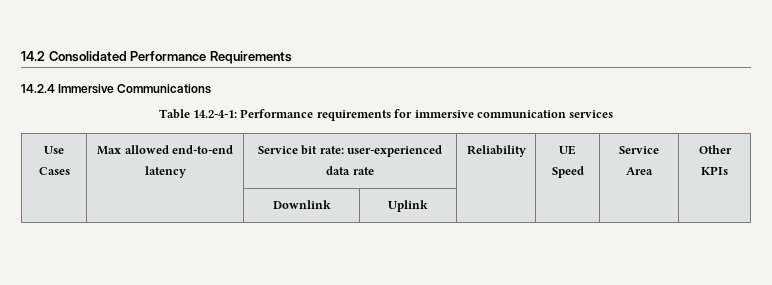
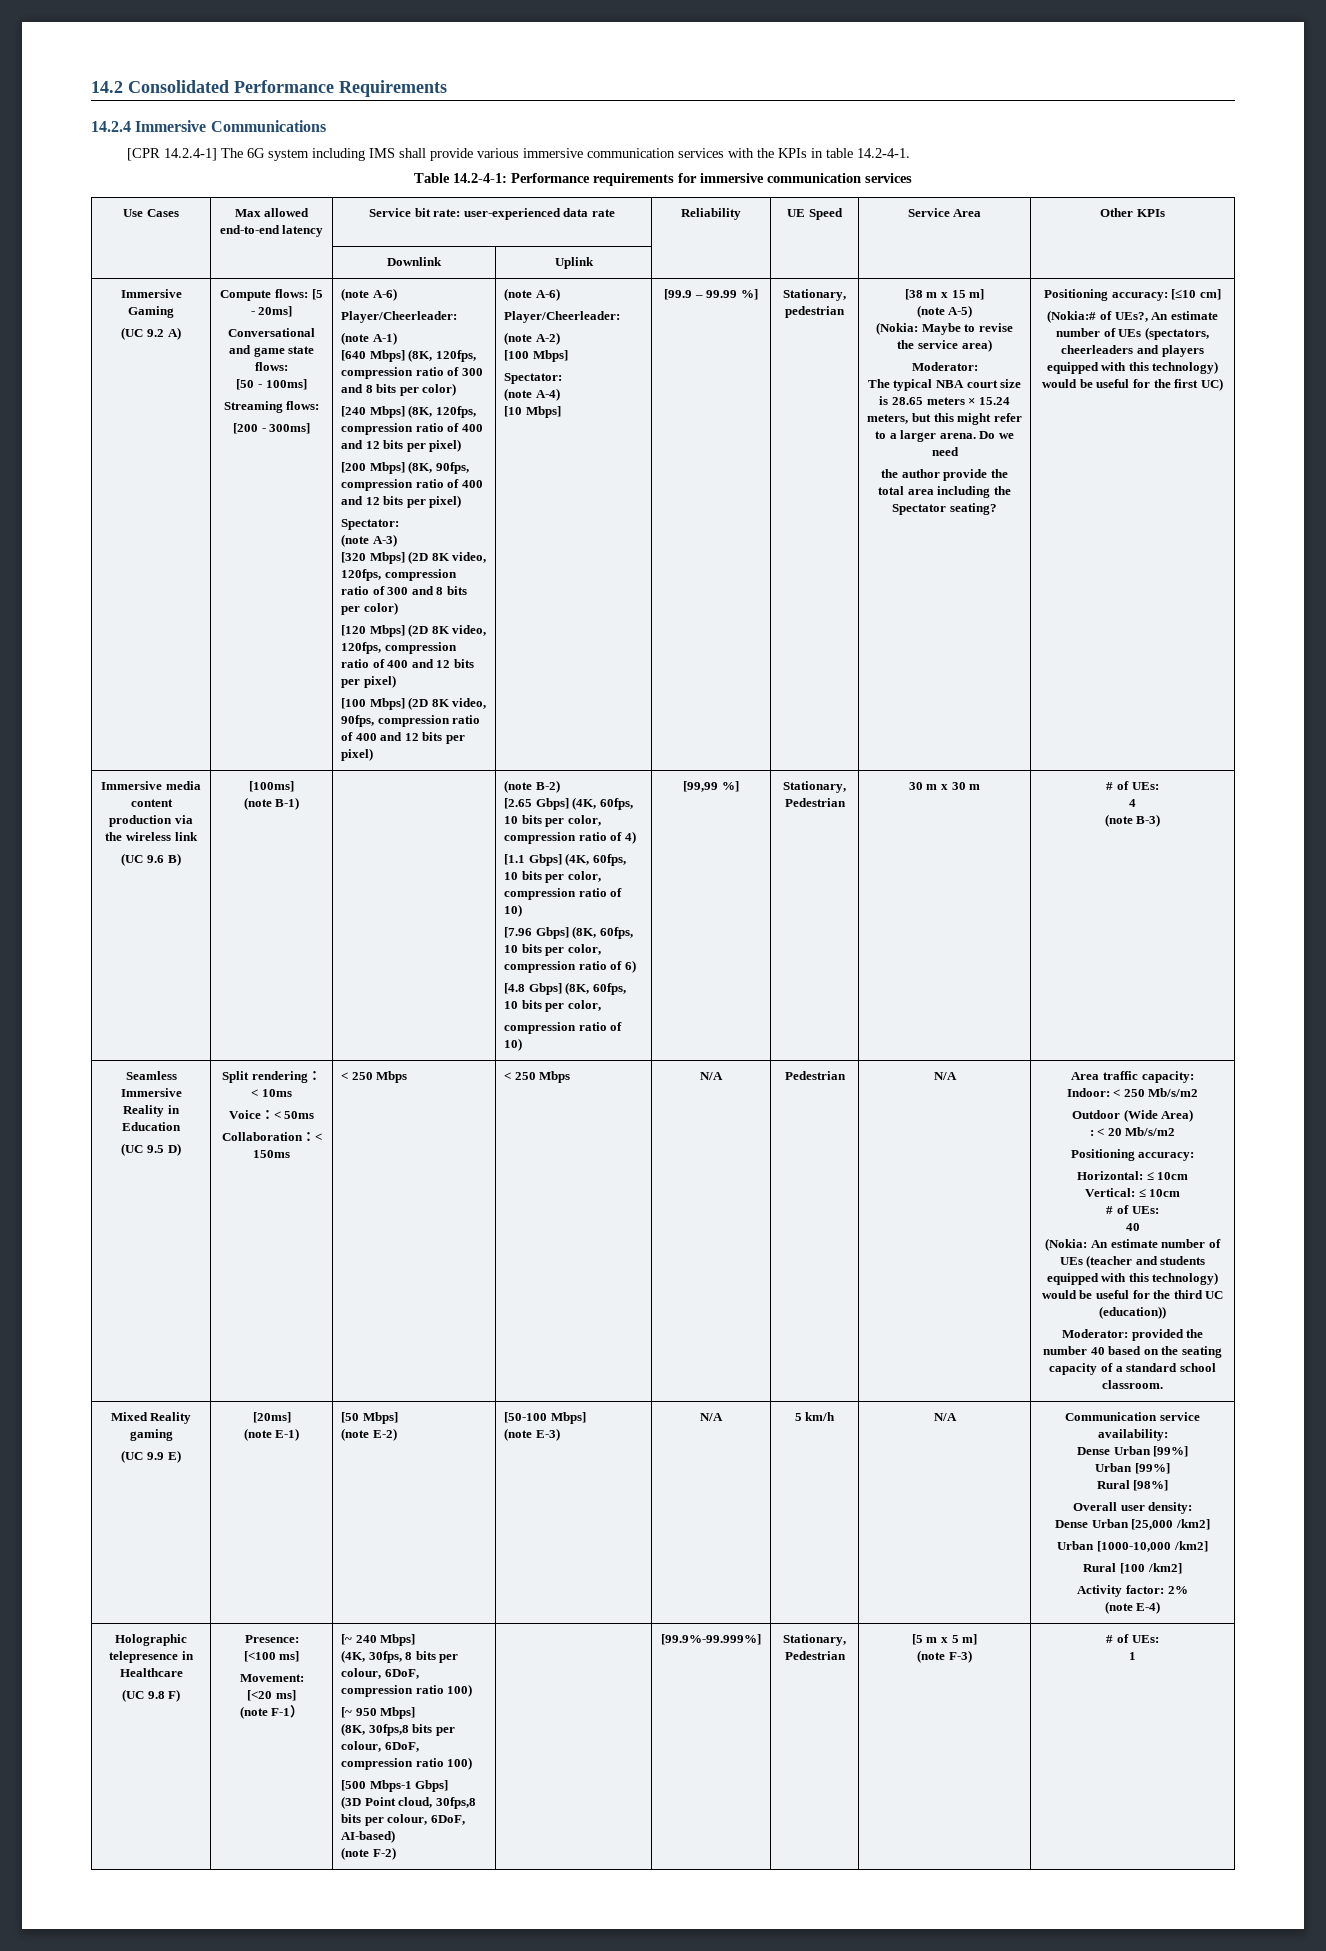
(212, 89) none -> [127,148,911,161] // [CPR 14.2.4-1] The 6G system including IMS shall provide various immersive communication services with the KPIs in table 14.2-4-1.
(428, 206) none -> [120,289,182,298] [128,306,174,318] [121,327,181,340] [220,289,323,301] [250,306,293,317] [228,328,315,337] [228,345,315,357] [255,362,288,371] [236,379,307,390] [223,401,320,413] [232,423,311,434] [341,288,397,301] [341,311,458,323] [341,332,397,345] [341,349,476,362] [341,367,483,379] [341,383,457,396] [341,405,476,418] [341,423,483,435] [341,439,462,452] [341,461,469,474] [341,479,483,491] [341,495,462,508] [341,519,400,530] [341,534,397,547] [341,551,487,564] [341,569,457,581] [341,586,467,595] [341,602,398,615] [341,624,487,637] [341,642,457,654] [341,659,474,668] [341,675,396,688] [341,697,487,710] [341,715,481,727] [341,732,465,744] [341,748,374,761] [504,288,560,301] [504,311,621,323] [504,332,560,345] [504,350,568,362] [504,373,563,384] [504,388,560,401] [504,406,561,418] [664,289,758,300] [783,289,846,301] [785,306,845,318] [904,289,985,300] [916,305,973,318] [876,322,1013,335] [897,339,992,352] [911,362,978,371] [867,379,1022,391] [879,396,1010,405] [867,413,1022,425] [875,430,1014,442] [931,447,959,456] [881,469,1008,481] [878,486,1011,498] [892,503,997,515] [1044,289,1221,301] [1047,310,1218,323] [1056,327,1209,340] [1061,345,1204,357] [1046,361,1219,374] [1042,378,1223,391] [101,781,201,790] [130,799,173,807] [109,815,193,827] [105,832,198,841] [121,853,181,866] [249,781,294,792] [243,797,300,810] [504,780,560,793] [504,797,633,810] [504,815,601,827] [504,831,636,844] [504,853,626,866] [504,871,601,883] [504,888,623,900] [504,904,523,917] [504,926,633,939] [504,944,601,956] [504,960,636,973] [504,982,626,995] [504,1000,601,1012] [504,1022,623,1034] [504,1038,523,1051] [683,781,739,792] [783,781,846,793] [784,798,846,807] [908,782,981,790] [1106,781,1159,790] [1129,799,1136,807] [1104,814,1161,827] [125,1071,177,1080] [120,1088,182,1097] [123,1105,180,1117] [122,1122,181,1131] [121,1143,181,1156] [222,1071,321,1083] [251,1089,292,1097] [228,1110,315,1119] [221,1132,322,1141] [253,1150,290,1158] [341,1071,408,1083] [504,1071,571,1083] [700,1072,723,1080] [784,1071,846,1080] [933,1072,957,1080] [1071,1071,1194,1083] [1066,1088,1199,1097] [1071,1109,1194,1122] [1089,1127,1176,1136] [1070,1149,1195,1161] [1076,1171,1189,1180] [1084,1188,1181,1197] [1106,1205,1159,1214] [1125,1223,1140,1231] [1045,1238,1221,1251] [1059,1255,1206,1268] [1046,1272,1219,1285] [1041,1290,1224,1299] [1099,1306,1166,1319] [1061,1329,1204,1341] [1043,1346,1222,1358] [1049,1363,1216,1375] [1102,1380,1163,1389] [110,1412,192,1424] [129,1429,173,1441] [121,1450,181,1463] [252,1412,291,1423] [243,1428,300,1441] [341,1412,398,1424] [341,1428,397,1441] [504,1412,586,1424] [504,1428,560,1441] [700,1413,723,1421] [794,1412,836,1421] [933,1413,957,1421] [1065,1412,1200,1421] [1097,1429,1168,1441] [1076,1446,1189,1457] [1095,1463,1170,1474] [1096,1480,1169,1491] [1072,1502,1193,1514] [1055,1519,1210,1530] [1057,1541,1208,1552] [1083,1563,1182,1574] [1077,1585,1188,1597] [1104,1601,1161,1614] [115,1634,187,1646] [109,1651,194,1663] [119,1668,183,1677] [121,1689,181,1702] [244,1635,299,1643] [243,1651,300,1662] [239,1674,304,1682] [247,1690,296,1701] [239,1705,304,1719] [341,1634,416,1646] [341,1650,459,1663] [341,1668,419,1679] [341,1684,473,1697] [341,1707,416,1719] [341,1723,455,1736] [341,1741,419,1752] [341,1757,473,1770] [341,1780,449,1792] [341,1796,476,1809] [341,1814,465,1826] [341,1830,396,1843] [341,1847,396,1860] [661,1634,761,1645] [783,1634,846,1646] [784,1651,846,1660] [911,1634,978,1645] [917,1650,972,1663] [1106,1634,1159,1643] [1129,1652,1136,1660] // Immersive Gaming // (UC 9.2 A) | Compute flows: [5 - 20ms] // Conversational and game state flows: // [50 - 100ms] // Streaming flows: // [200 - 300ms] | (note A-6) // Player/Cheerleader: // (note A-1) // [640 Mbps] (8K, 120fps, compression ratio of 300 and 8 bits per color) // [240 Mbps] (8K, 120fps, compression ratio of 400 and 12 bits per pixel) // [200 Mbps] (8K, 90fps, compression ratio of 400 and 12 bits per pixel) // Spectator: // (note A-3) // [320 Mbps] (2D 8K video, 120fps, compression ratio of 300 and 8 bits per color) // [120 Mbps] (2D 8K video, 120fps, compression ratio of 400 and 12 bits per pixel) // [100 Mbps] (2D 8K video, 90fps, compression ratio of 400 and 12 bits per pixel) | (note A-6) // Player/Cheerleader: // (note A-2) // [100 Mbps] // Spectator: // (note A-4) // [10 Mbps] | [99.9 – 99.99 %] | Stationary, pedestrian | [38 m x 15 m] // (note A-5) // (Nokia: Maybe to revise the service area) // Moderator: // The typical NBA court size is 28.65 meters × 15.24 meters, but this might refer to a larger arena. Do we need // the author provide the total area including the Spectator seating? | Positioning accuracy: [≤10 cm] // (Nokia:# of UEs?, An estimate number of UEs (spectators, cheerleaders and players equipped with this technology) would be useful for the first UC) // Immersive media content production via the wireless link // (UC 9.6 B) | [100ms] // (note B-1) | | (note B-2) // [2.65 Gbps] (4K, 60fps, 10 bits per color, compression ratio of 4) // [1.1 Gbps] (4K, 60fps, 10 bits per color, compression ratio of 10) // [7.96 Gbps] (8K, 60fps, 10 bits per color, compression ratio of 6) // [4.8 Gbps] (8K, 60fps, 10 bits per color, // compression ratio of 10) | [99,99 %] | Stationary, Pedestrian | 30 m x 30 m | # of UEs: // 4 // (note B-3) // Seamless Immersive Reality in Education // (UC 9.5 D) | Split rendering：< 10ms // Voice：< 50ms // Collaboration：< 150ms | < 250 Mbps | < 250 Mbps | N/A | Pedestrian | N/A | Area traffic capacity: // Indoor: < 250 Mb/s/m2 // Outdoor (Wide Area) // : < 20 Mb/s/m2 // Positioning accuracy: // Horizontal: ≤ 10cm // Vertical: ≤ 10cm // # of UEs: // 40 // (Nokia: An estimate number of UEs (teacher and students equipped with this technology) would be useful for the third UC (education)) // Moderator: provided the number 40 based on the seating capacity of a standard school classroom. // Mixed Reality gaming // (UC 9.9 E) | [20ms] // (note E-1) | [50 Mbps] // (note E-2) | [50-100 Mbps] // (note E-3) | N/A | 5 km/h | N/A | Communication service availability: // Dense Urban [99%] // Urban [99%] // Rural [98%] // Overall user density: // Dense Urban [25,000 /km2] // Urban [1000-10,000 /km2] // Rural [100 /km2] // Activity factor: 2% // (note E-4) // Holographic telepresence in Healthcare // (UC 9.8 F) | Presence: // [<100 ms] // Movement: // [<20 ms] // (note F-1） | [~ 240 Mbps] // (4K, 30fps, 8 bits per colour, 6DoF, compression ratio 100) // [~ 950 Mbps] // (8K, 30fps,8 bits per colour, 6DoF, compression ratio 100) // [500 Mbps-1 Gbps] // (3D Point cloud, 30fps,8 bits per colour, 6DoF, AI-based) // (note F-2) | | [99.9%-99.999%] | Stationary, Pedestrian | [5 m x 5 m] // (note F-3) | # of UEs: // 1

